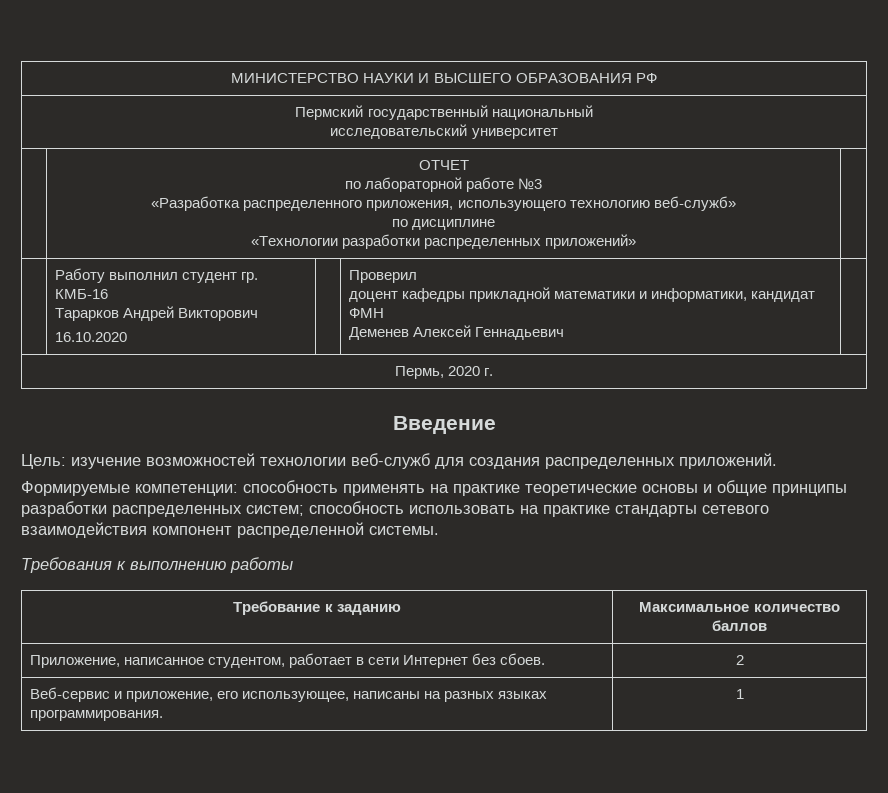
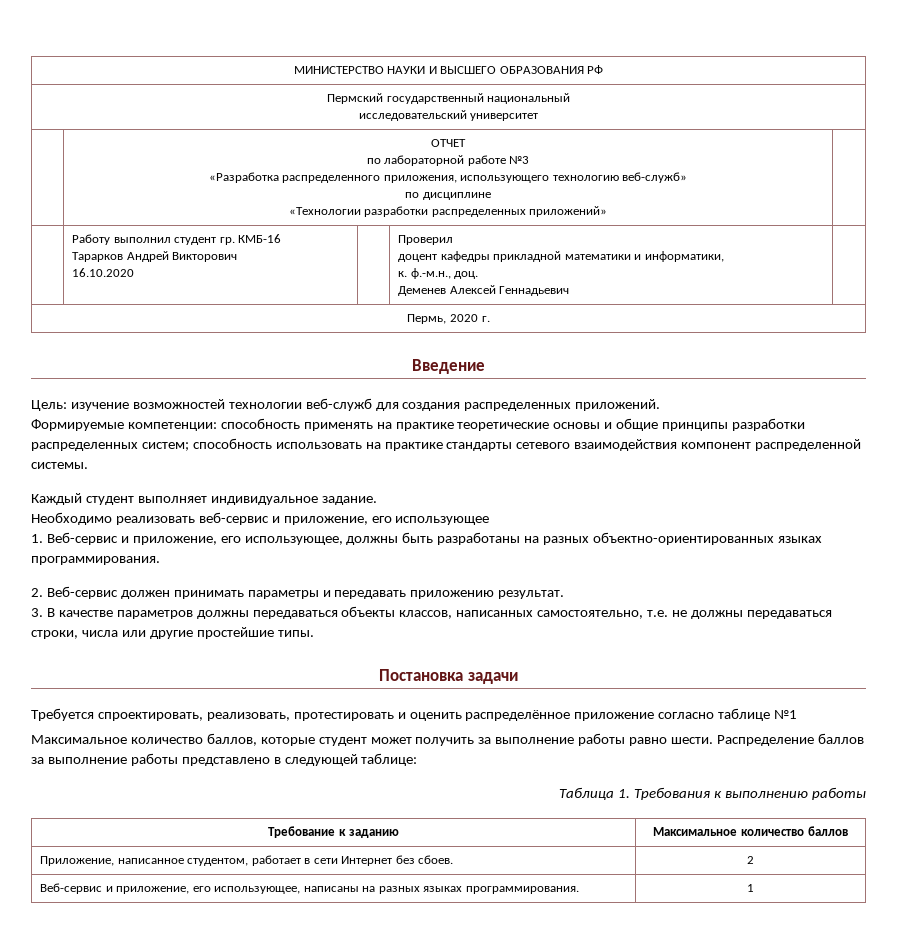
[750,291,815,302] [348,308,384,318] кандидат ФМН -> [398,268,479,279] // к. ф.-м.н., доц.
(439, 530) none -> [31,493,377,505] [31,512,490,525] [31,532,822,545] [31,556,160,565] [31,586,565,599] [31,606,832,619] [31,627,314,639] [379,669,518,684] [31,708,798,721] [31,733,864,746] [31,753,418,766] [559,787,631,800] Каждый студент выполняет индивидуальное задание. // Необходимо реализовать веб-сервис и приложение, его использующее // 1. Веб-сервис и приложение, его использующее, должны быть разработаны на разных объектно-ориентированных языках программирования. // 2. Веб-сервис должен принимать параметры и передавать приложению результат. // 3. В качестве параметров должны передаваться объекты классов, написанных самостоятельно, т.е. не должны передаваться строки, числа или другие простейшие типы. // Постановка задачи // Требуется спроектировать, реализовать, протестировать и оценить распределённое приложение согласно таблице №1 // Максимальное количество баллов, которые студент может получить за выполнение работы равно шести. Распределение баллов за выполнение работы представлено в следующей таблице: // Таблица 1.

